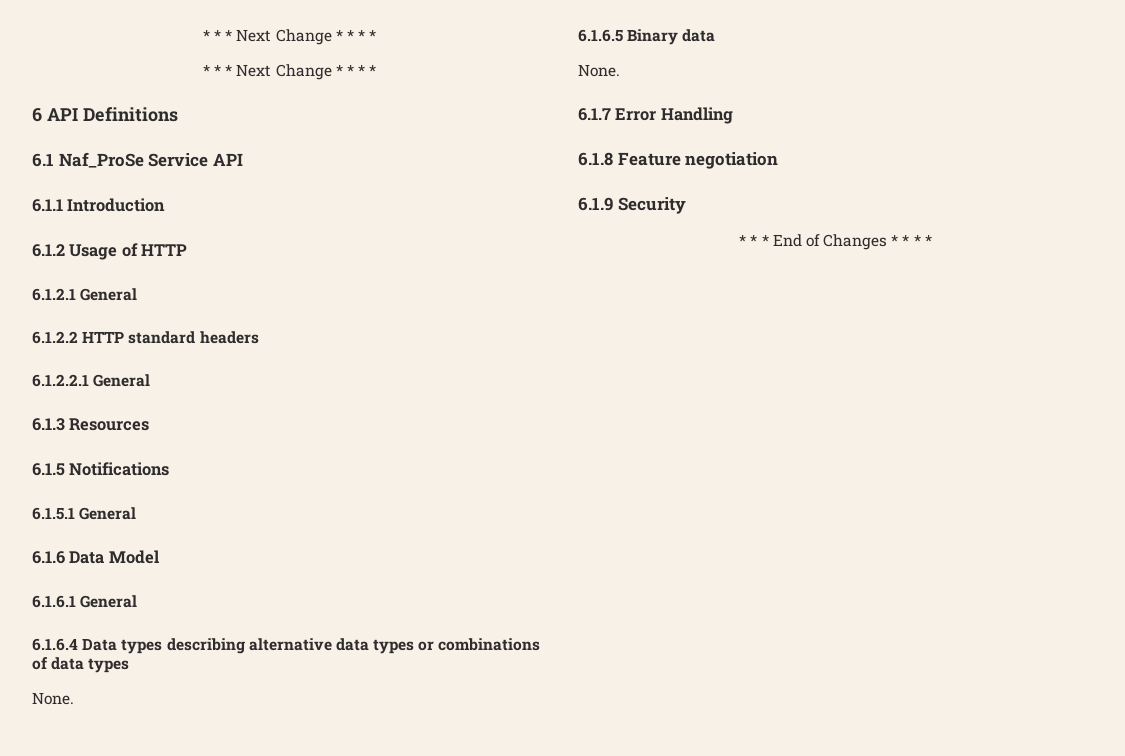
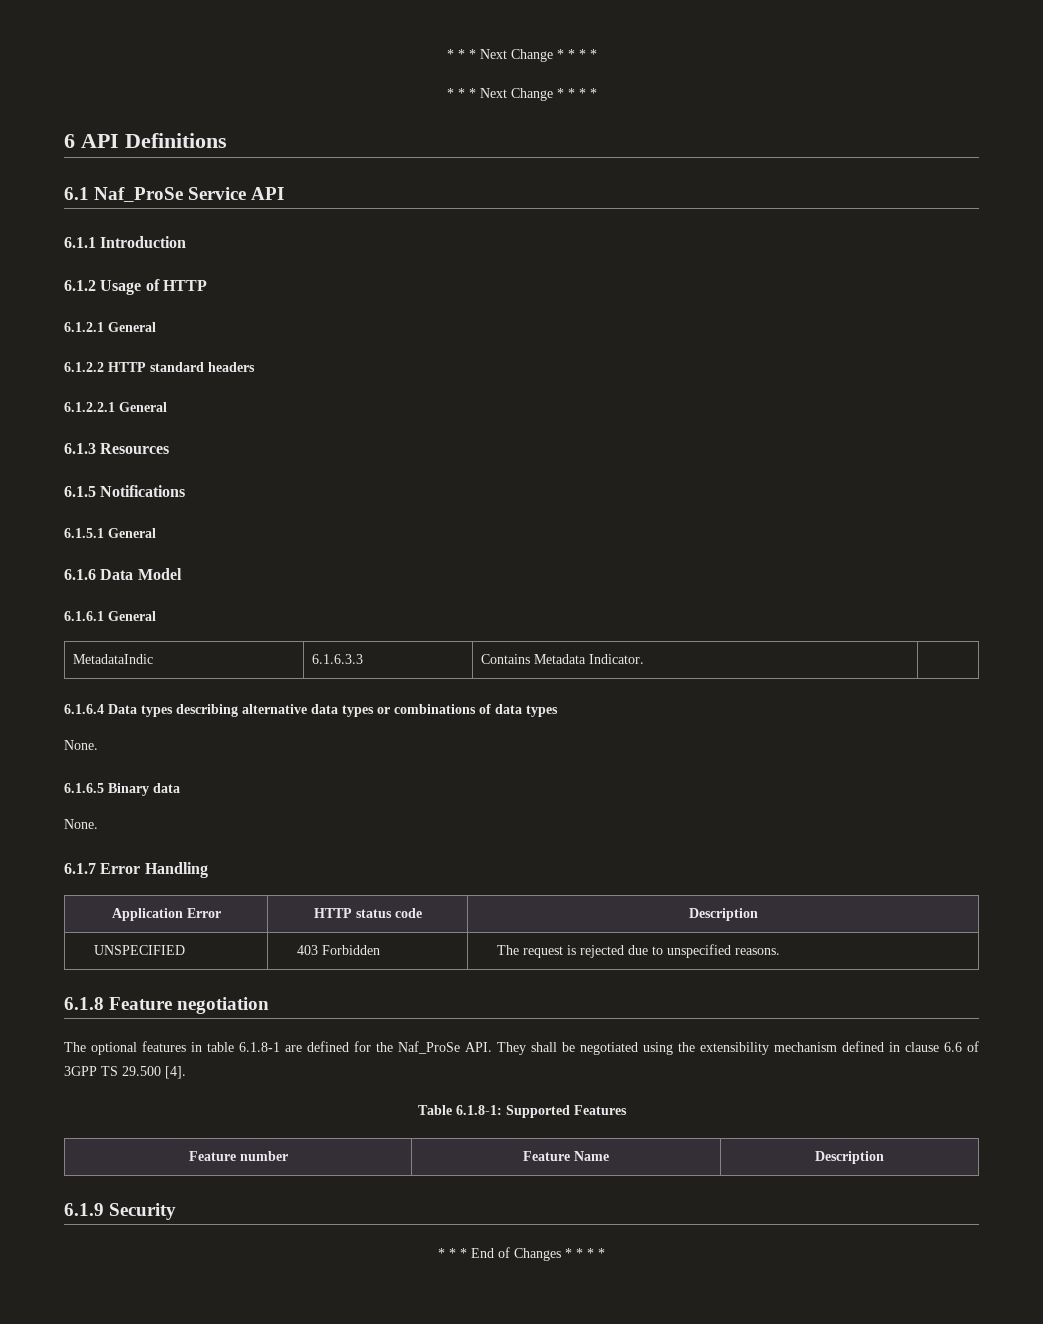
(138, 601) none -> [73,654,154,664] [312,654,364,664] [481,654,645,664] // MetadataIndic | 6.1.6.3.3 | Contains Metadata Indicator. |
[578,152,779,169] // 6.1.8 Feature negotiation -> [111,908,221,921] [313,908,422,918] [688,908,758,921] [93,945,185,955] [296,945,380,955] [496,944,780,958] [64,997,270,1014] [64,1041,979,1055] [64,1066,186,1079] [417,1105,627,1118] [188,1151,288,1161] [523,1151,609,1161] [815,1151,884,1164] // Application Error | HTTP status code | Description // UNSPECIFIED | 403 Forbidden | The request is rejected due to unspecified reasons. // 6.1.8 Feature negotiation // The optional features in table 6.1.8-1 are defined for the Naf_ProSe API. They shall be negotiated using the extensibility mechanism defined in clause 6.6 of 3GPP TS 29.500 [4]. // Table 6.1.8-1: Supported Features // Feature number | Feature Name | Description

